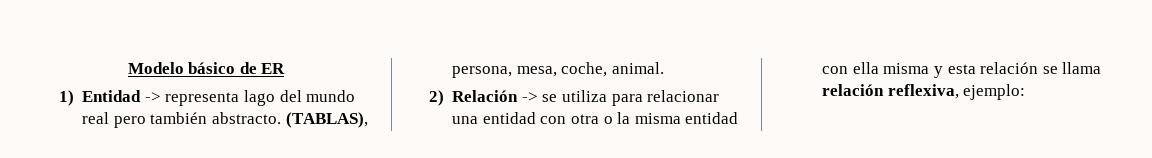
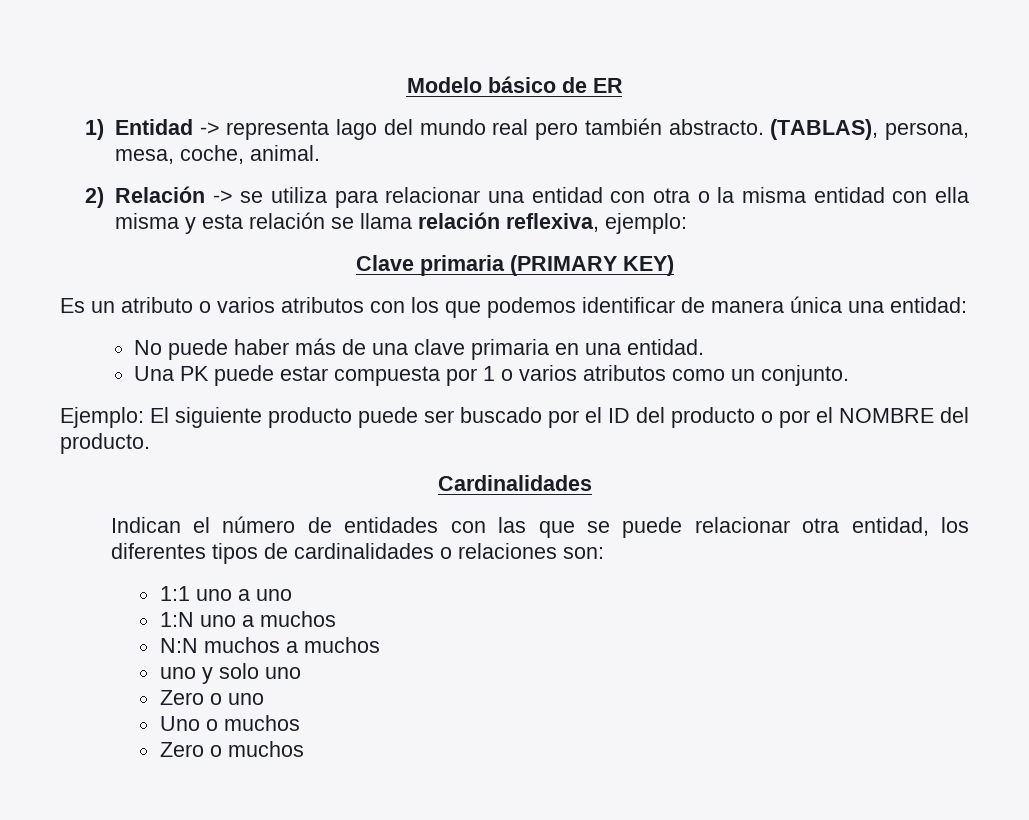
(1026, 92) none -> [355,255,674,276] [60,296,967,318] [134,338,705,360] [134,365,850,386] [60,407,969,428] [60,433,150,454] [437,475,592,491] [110,516,970,538] [110,543,604,564] [159,586,292,601] [159,611,336,627] [159,637,380,653] [159,663,301,684] [159,690,264,705] [159,715,300,731] [159,741,304,757] // Clave primaria (PRIMARY KEY) // Es un atributo o varios atributos con los que podemos identificar de manera única una entidad: // No puede haber más de una clave primaria en una entidad. // Una PK puede estar compuesta por 1 o varios atributos como un conjunto. // Ejemplo: El siguiente producto puede ser buscado por el ID del producto o por el NOMBRE del producto. // Cardinalidades // Indican el número de entidades con las que se puede relacionar otra entidad, los diferentes tipos de cardinalidades o relaciones son: // 1:1 uno a uno // 1:N uno a muchos // N:N muchos a muchos // uno y solo uno // Zero o uno // Uno o muchos // Zero o muchos

